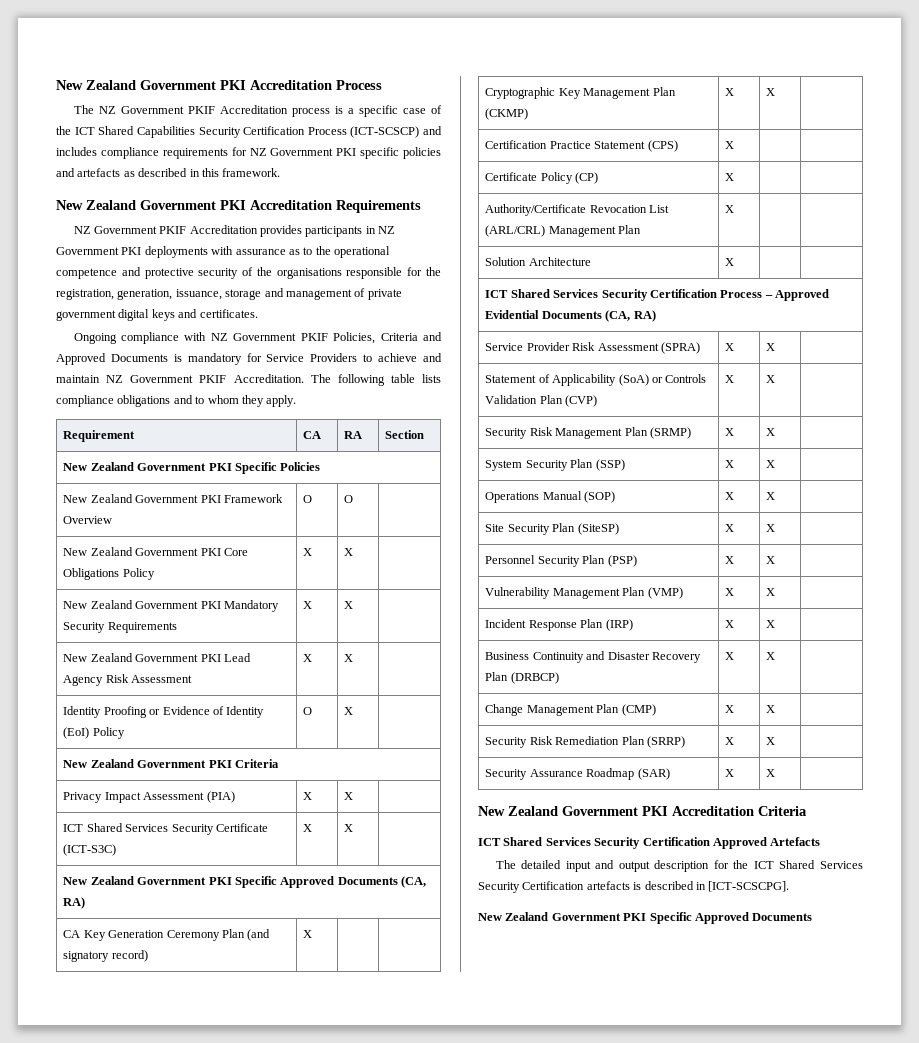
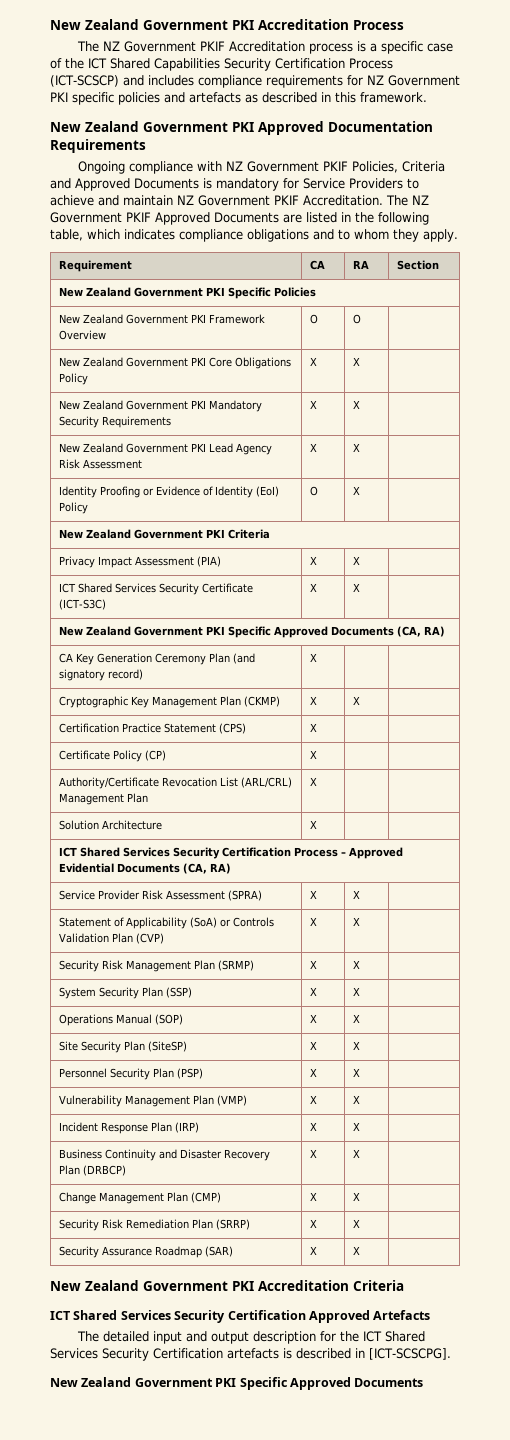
[250,200,421,213] [73,225,396,237] [56,246,390,258] [56,267,441,279] [56,288,402,300] [56,309,258,321] Accreditation Requirements // NZ Government PKIF Accreditation provides participants in NZ Government PKI deployments with assurance as to the operational competence and protective security of the organisations responsible for the registration, generation, issuance, storage and management of private government digital keys and certificates. -> [258,121,433,135] [50,139,146,153] Approved Documentation Requirements
[337,374,441,386] following table lists -> [412,195,429,205] [50,212,429,225] [50,229,175,241] NZ Government PKIF Approved Documents are listed in the following table, which indicates

